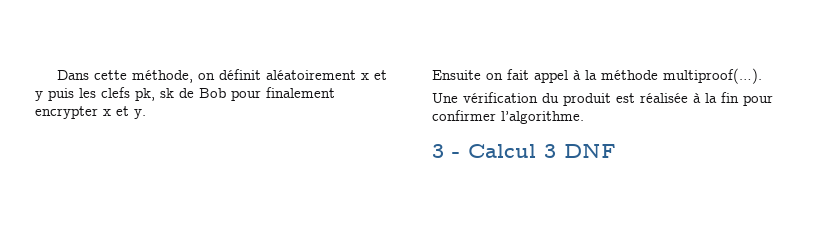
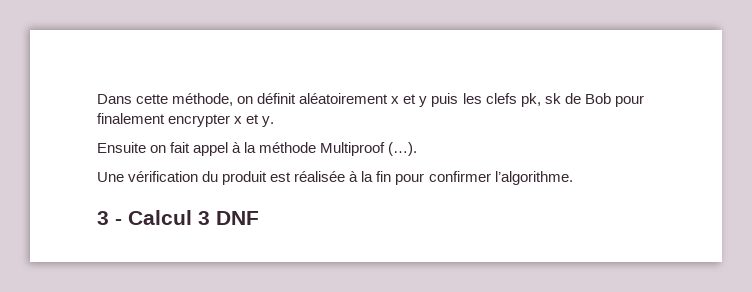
[663,68,762,84] multiproof(…). -> [320,142,418,156] Multiproof (…).

